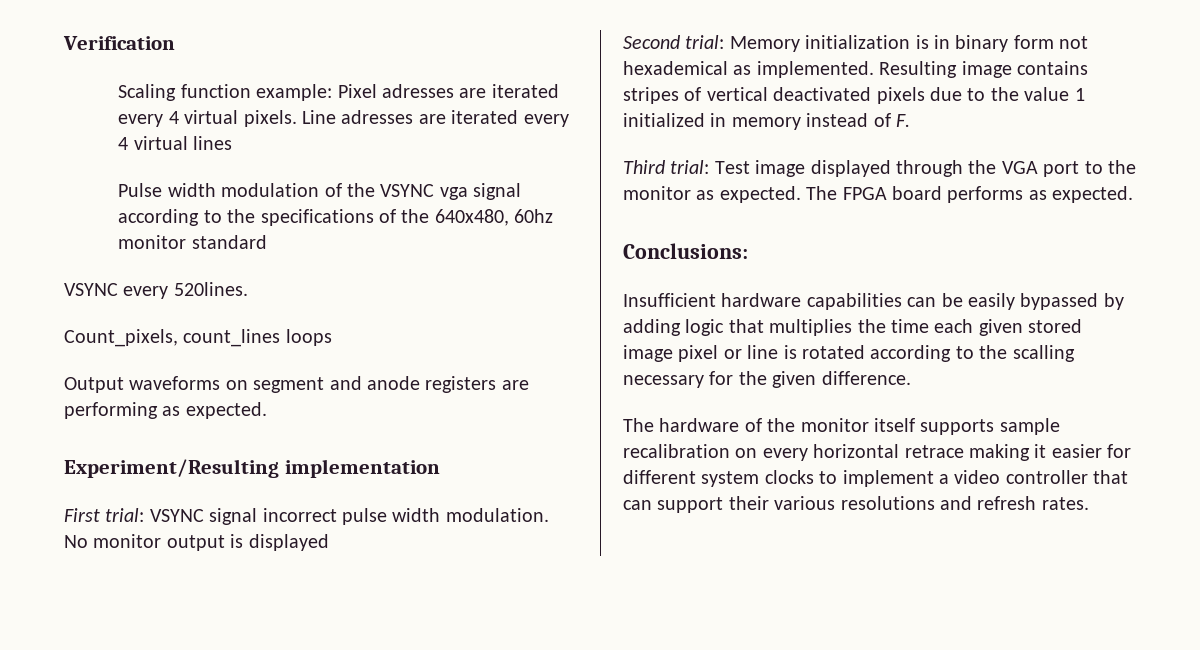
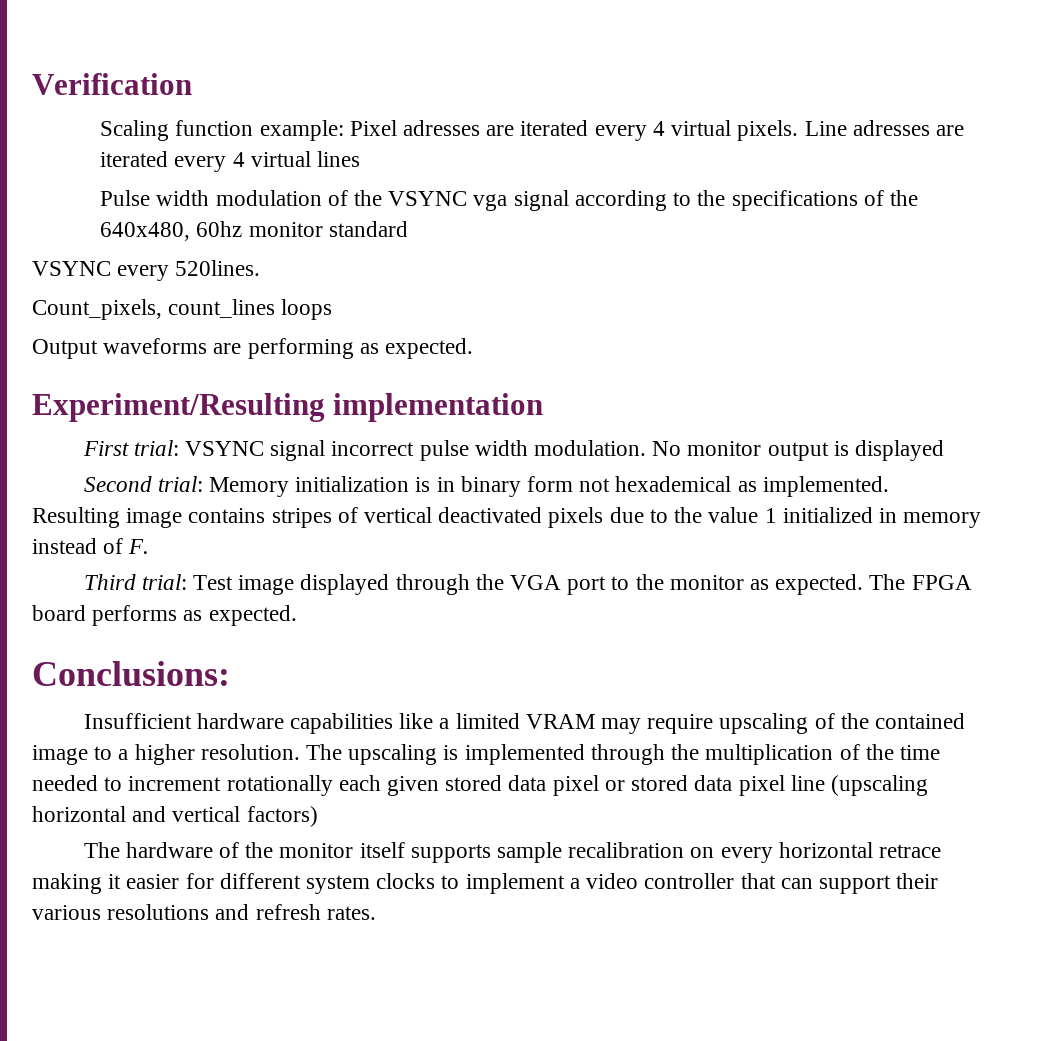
[225,376,497,393] on segment and anode registers -> (208, 346) none
[907,293,1124,310] [623,319,929,336] can be easily bypassed by adding logic that multiplies the time -> [399,713,966,734] [32,744,940,765] [32,775,333,796] like a limited VRAM may require upscaling of the contained image to a higher resolution. The upscaling is implemented through the multiplication of the time needed to increment rotationally
[623,345,673,362] image -> [508,775,547,791] data
[747,345,1075,362] [623,371,911,388] line is rotated according to the scalling necessary for the given difference. -> [631,775,928,796] [32,806,318,827] stored data pixel line (upscaling horizontal and vertical factors)

